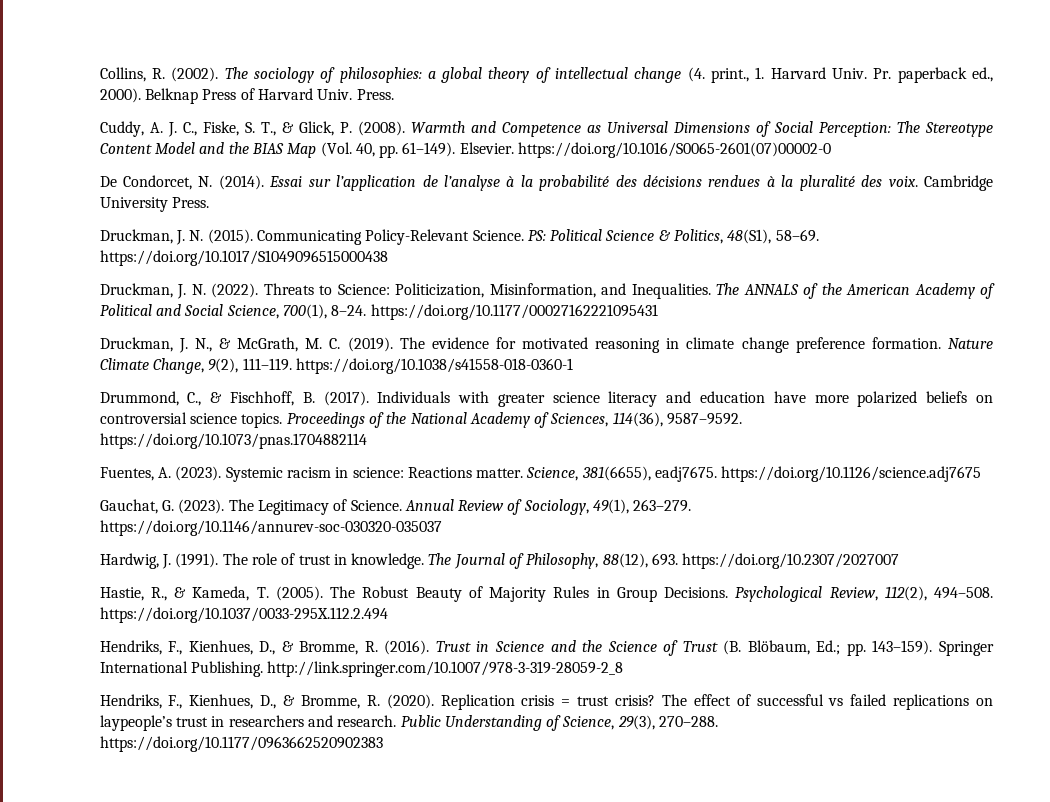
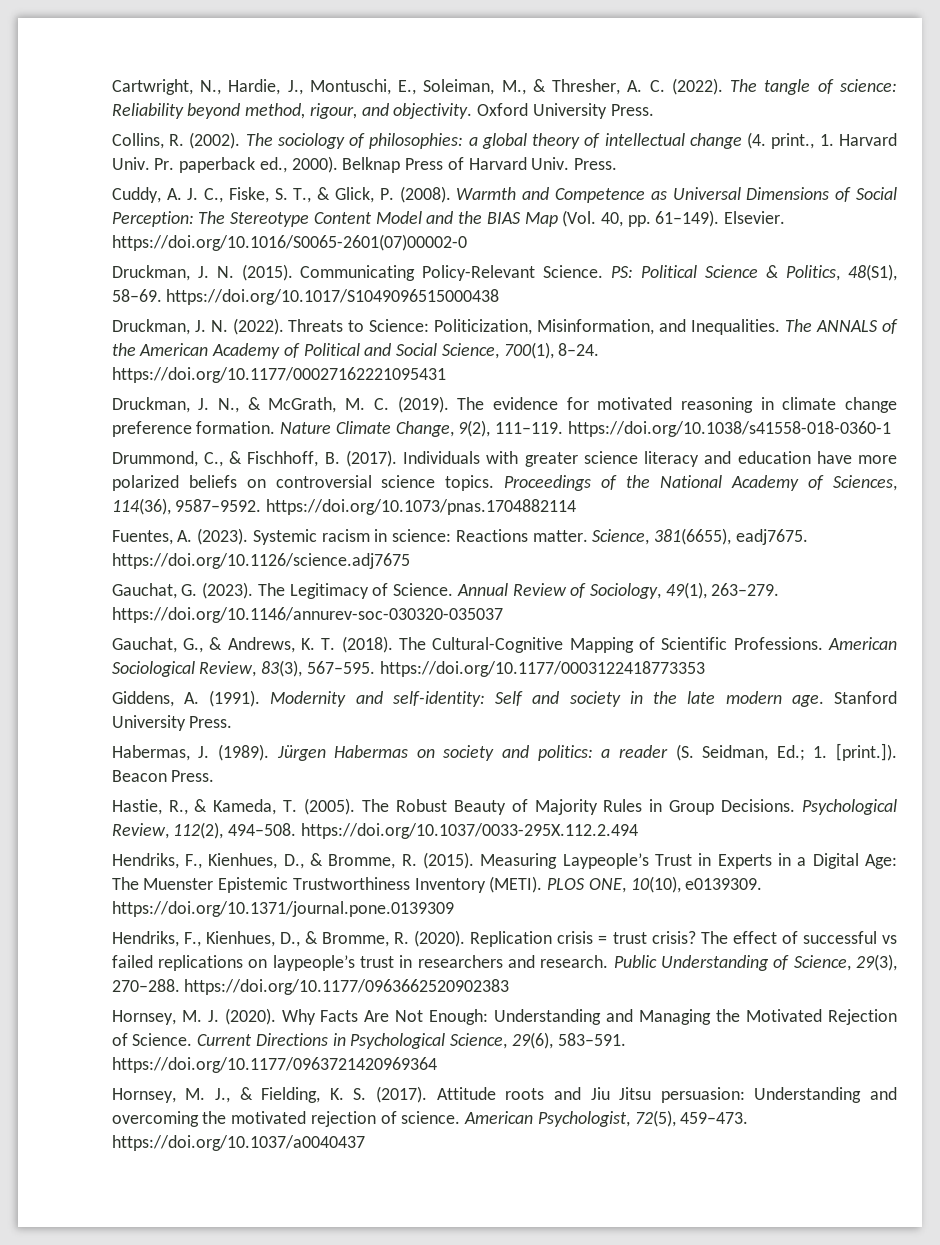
(99, 74) none -> [111,78,898,95] [111,103,654,119] Cartwright, N., Hardie, J., Montuschi, E., Soleiman, M., & Thresher, A. C. (2022). The tangle of science: Reliability beyond method, rigour, and objectivity. Oxford University Press. //
[99,175,994,191] [99,197,209,212] // De Condorcet, N. (2014). Essai sur l’application de l’analyse à la probabilité des décisions rendues à la pluralité des voix. Cambridge University Press. -> (467, 242) none
[99,553,900,569] Hardwig, J. (1991). The role of trust in knowledge. The Journal of Philosophy, 88(12), 693. https://doi.org/10.2307/2027007 -> [111,636,897,653] [111,660,705,677] [111,690,898,707] [111,715,233,731] [111,743,897,761] [111,770,215,782] Gauchat, G., & Andrews, K. T. (2018). The Cultural-Cognitive Mapping of Scientific Professions. American Sociological Review, 83(3), 567–595. https://doi.org/10.1177/0003122418773353 // Giddens, A. (1991). Modernity and self-identity: Self and society in the late modern age. Stanford University Press. // Habermas, J. (1989). Jürgen Habermas on society and politics: a reader (S. Seidman, Ed.; 1. [print.]). Beacon Press.
[384,640,995,656] [99,661,624,677] (2016). Trust in Science and the Science of Trust (B. Blöbaum, Ed.; pp. 143–159). Springer International Publishing. http://link.springer.com/10.1007/978-3-319-28059-2_8 -> [423,852,898,869] [111,876,763,893] [111,901,454,917] (2015). Measuring Laypeople’s Trust in Experts in a Digital Age: The Muenster Epistemic Trustworthiness Inventory (METI). PLOS ONE, 10(10), e0139309. https://doi.org/10.1371/journal.pone.0139309
(383, 744) none -> [111,1008,897,1025] [111,1032,626,1049] [111,1057,437,1073] [111,1086,897,1103] [111,1110,749,1127] [111,1135,365,1151] // Hornsey, M. J. (2020). Why Facts Are Not Enough: Understanding and Managing the Motivated Rejection of Science. Current Directions in Psychological Science, 29(6), 583–591. https://doi.org/10.1177/0963721420969364 // Hornsey, M. J., & Fielding, K. S. (2017). Attitude roots and Jiu Jitsu persuasion: Understanding and overcoming the motivated rejection of science. American Psychologist, 72(5), 459–473. https://doi.org/10.1037/a0040437

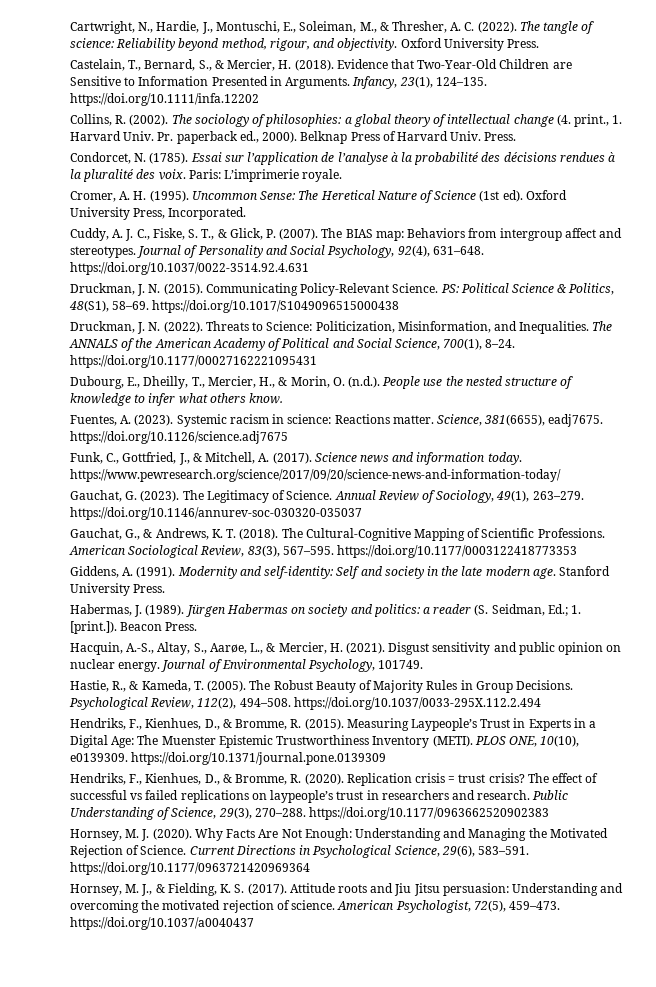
(654, 110) none -> [69,59,572,71] [69,76,487,89] [69,93,259,106] // Castelain, T., Bernard, S., & Mercier, H. (2018). Evidence that Two-Year-Old Children are Sensitive to Information Presented in Arguments. Infancy, 23(1), 124–135. https://doi.org/10.1111/infa.12202
(617, 164) none -> [69,152,616,165] [69,169,343,182] [69,190,567,203] [69,207,247,220] // Condorcet, N. (1785). Essai sur l’application de l’analyse à la probabilité des décisions rendues à la pluralité des voix. Paris: L’imprimerie royale. // Cromer, A. H. (1995). Uncommon Sense: The Heretical Nature of Science (1st ed). Oxford University Press, Incorporated.
[399,186,898,203] [111,210,786,227] [111,234,467,251] (2008). Warmth and Competence as Universal Dimensions of Social Perception: The Stereotype Content Model and the BIAS Map (Vol. 40, pp. 61–149). Elsevier. https://doi.org/10.1016/S0065-2601(07)00002-0 -> [279,228,623,241] [69,245,484,258] [69,262,309,275] (2007). The BIAS map: Behaviors from intergroup affect and stereotypes. Journal of Personality and Social Psychology, 92(4), 631–648. https://doi.org/10.1037/0022-3514.92.4.631
[111,396,898,413] [111,420,891,437] [111,450,898,467] [111,475,898,491] [111,498,577,515] Druckman, J. N., & McGrath, M. C. (2019). The evidence for motivated reasoning in climate change preference formation. Nature Climate Change, 9(2), 111–119. https://doi.org/10.1038/s41558-018-0360-1 // Drummond, C., & Fischhoff, B. (2017). Individuals with greater science literacy and education have more polarized beliefs on controversial science topics. Proceedings of the National Academy of Sciences, 114(36), 9587–9592. https://doi.org/10.1073/pnas.1704882114 -> [69,376,574,389] [69,393,284,406] Dubourg, E., Dheilly, T., Mercier, H., & Morin, O. (n.d.). People use the nested structure of knowledge to infer what others know.
(410, 561) none -> [69,452,522,465] [69,469,561,482] // Funk, C., Gottfried, J., & Mitchell, A. (2017). Science news and information today. https://www.pewresearch.org/science/2017/09/20/science-news-and-information-today/
(215, 776) none -> [69,642,622,655] [69,659,424,672] // Hacquin, A.-S., Altay, S., Aarøe, L., & Mercier, H. (2021). Disgust sensitivity and public opinion on nuclear energy. Journal of Environmental Psychology, 101749.

